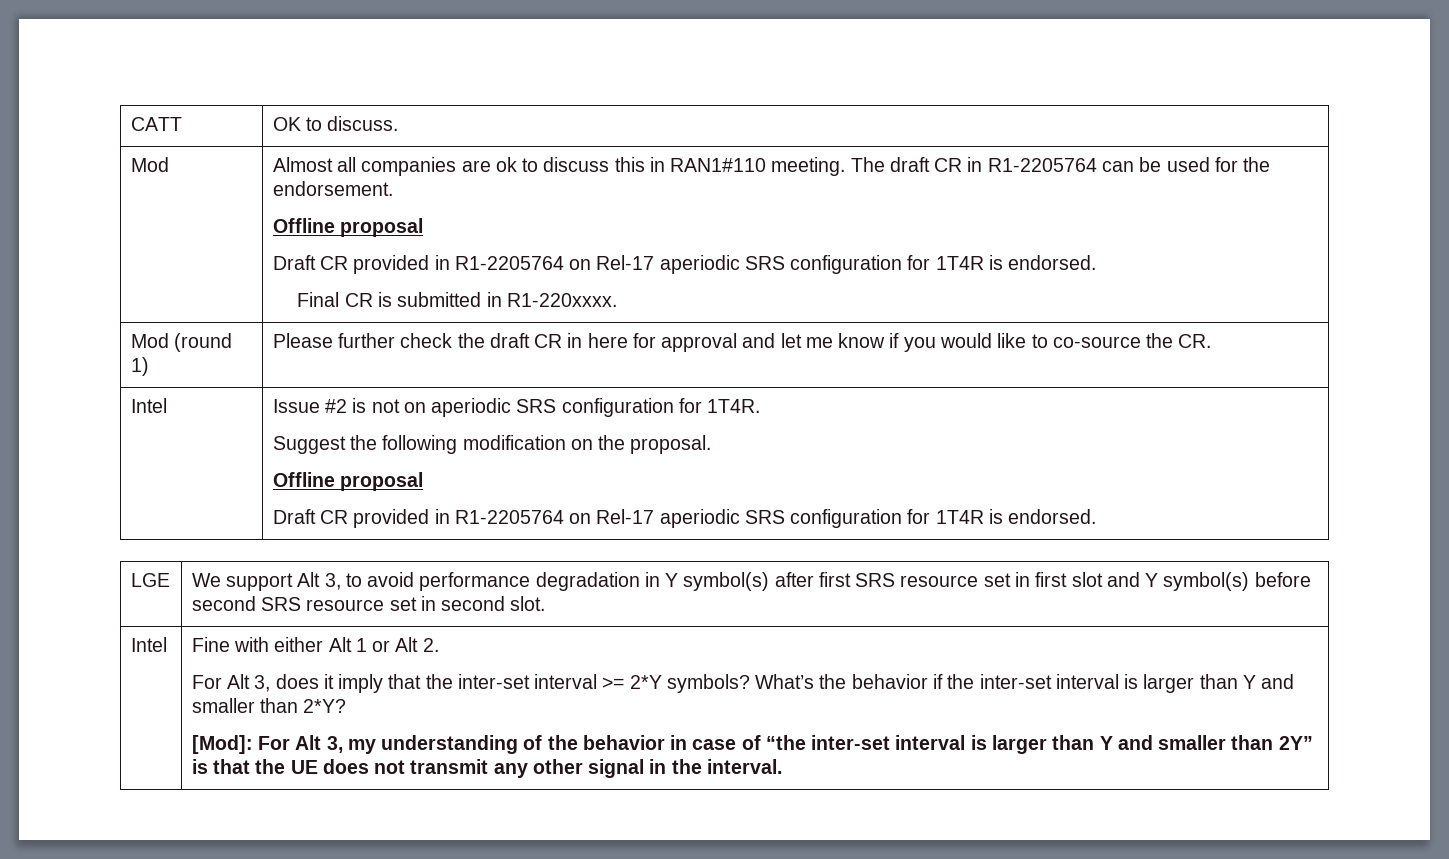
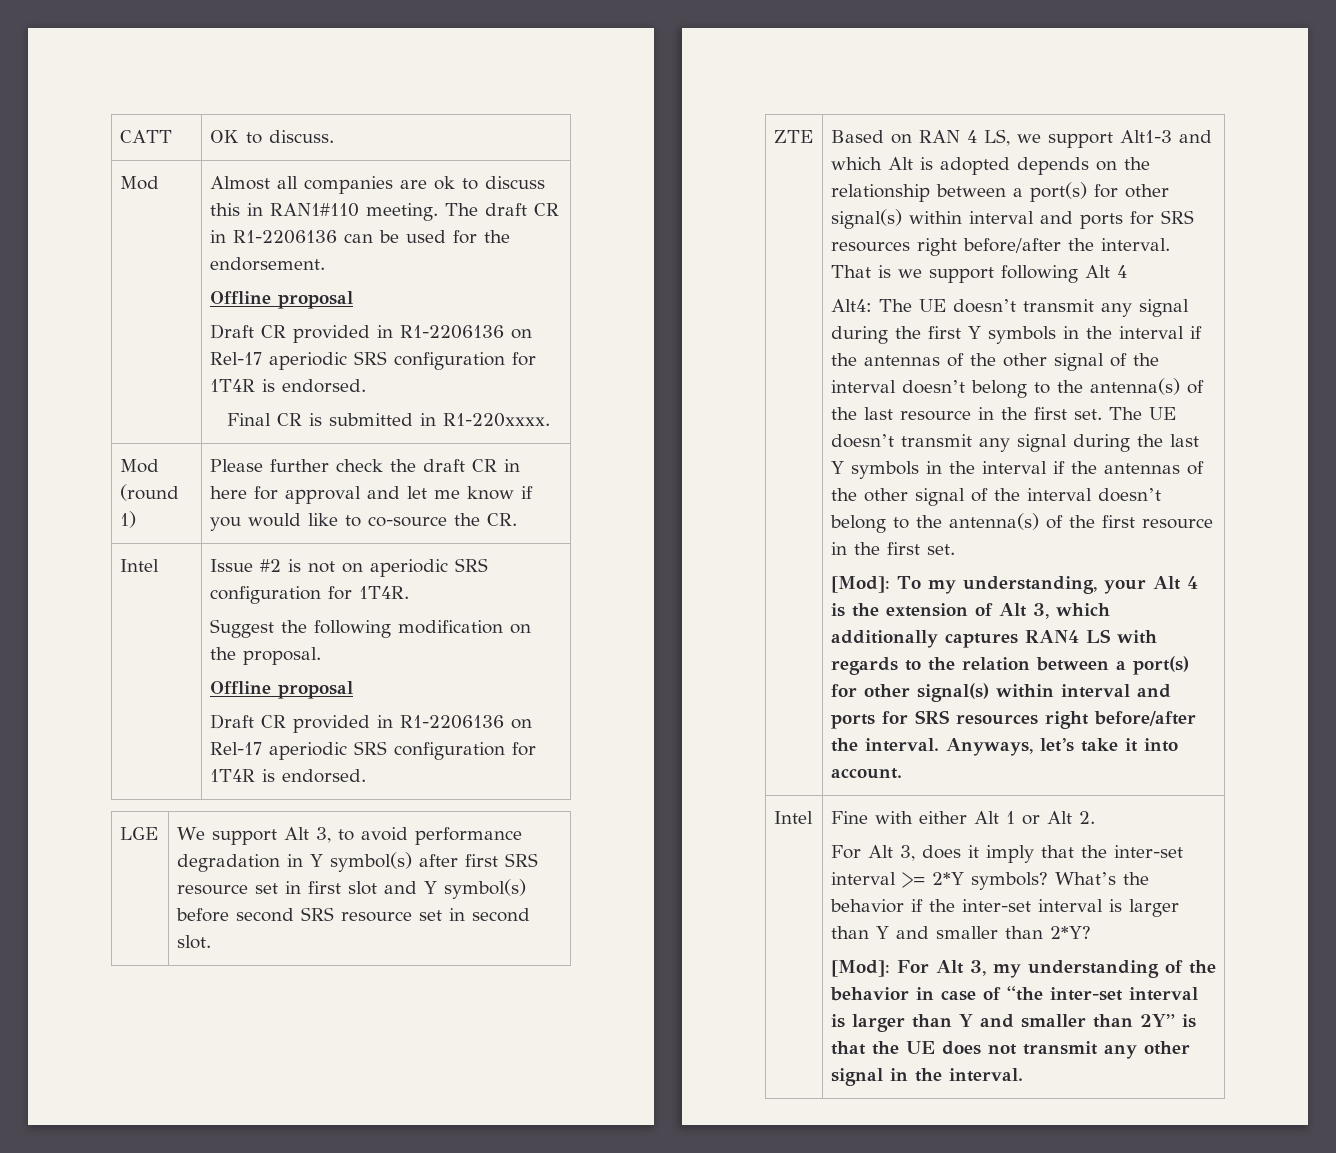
[987,158,1097,172] R1-2205764 -> [232,230,337,244] R1-2206136
[454,256,564,270] R1-2205764 -> [399,325,504,339] R1-2206136
[454,510,564,524] R1-2205764 -> [399,715,504,729] R1-2206136
(546, 603) none -> [773,130,813,143] [830,129,1212,148] [830,157,1150,175] [830,182,1169,202] [830,209,1194,229] [830,238,1170,256] [830,265,1127,283] [830,299,1189,317] [830,326,1202,344] [830,353,1159,371] [830,378,1204,398] [830,407,1176,421] [830,434,1199,452] [830,461,1204,479] [830,488,1161,506] [829,513,1213,533] [830,542,955,555] [830,576,1198,594] [830,603,1110,619] [830,629,1157,648] [830,656,1189,675] [830,683,1171,702] [830,710,1196,729] [830,738,1178,756] [830,768,902,779] // ZTE | Based on RAN 4 LS, we support Alt1-3 and which Alt is adopted depends on the relationship between a port(s) for other signal(s) within interval and ports for SRS resources right before/after the interval. That is we support following Alt 4 // Alt4: The UE doesn’t transmit any signal during the first Y symbols in the interval if the antennas of the other signal of the interval doesn’t belong to the antenna(s) of the last resource in the first set. The UE doesn’t transmit any signal during the last Y symbols in the interval if the antennas of the other signal of the interval doesn’t belong to the antenna(s) of the first resource in the first set. // [Mod]: To my understanding, your Alt 4 is the extension of Alt 3, which additionally captures RAN4 LS with regards to the relation between a port(s) for other signal(s) within interval and ports for SRS resources right before/after the interval. Anyways, let’s take it into account.

